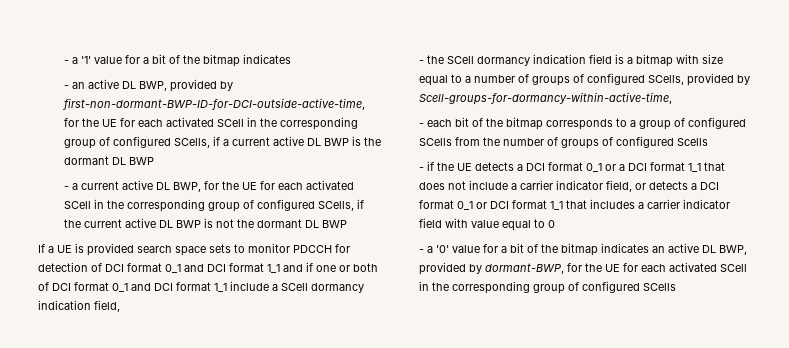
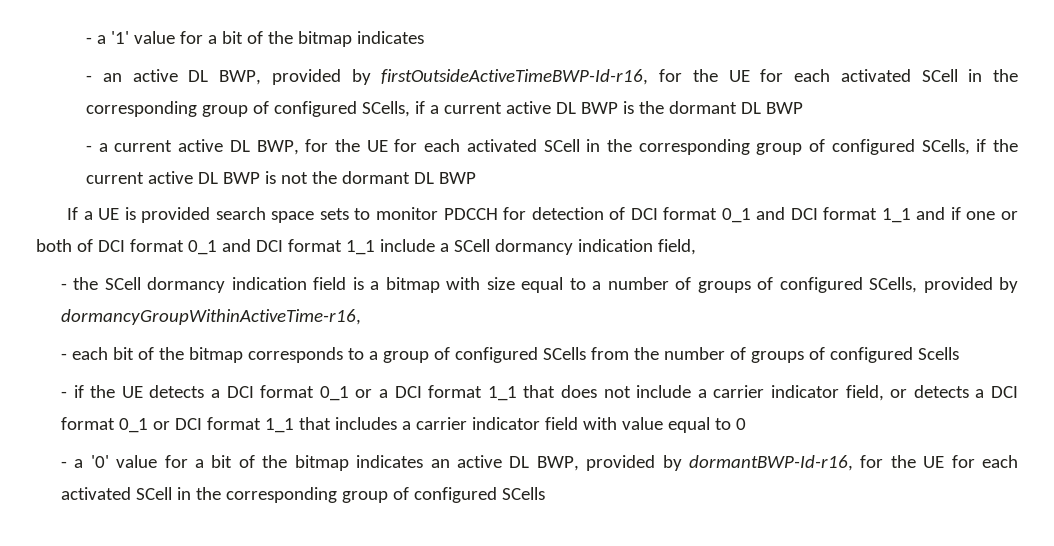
[63,98,366,110] first-non-dormant-BWP-ID-for-DCI-outside-active-time, -> [381,69,649,85] firstOutsideActiveTimeBWP-Id-r16,
[419,92,673,105] Scell-groups-for-dormancy-within-active-time, -> [61,309,362,325] dormancyGroupWithinActiveTime-r16,
[485,263,565,274] dormant-BWP, -> [688,455,853,471] dormantBWP-Id-r16,

